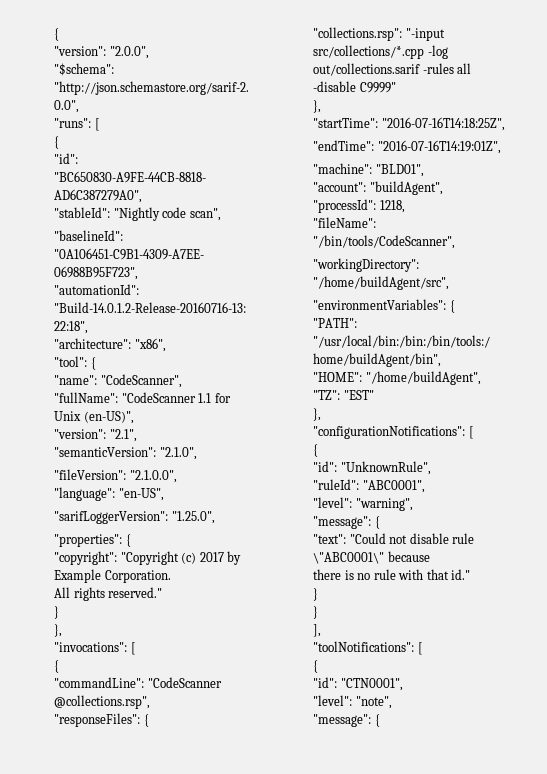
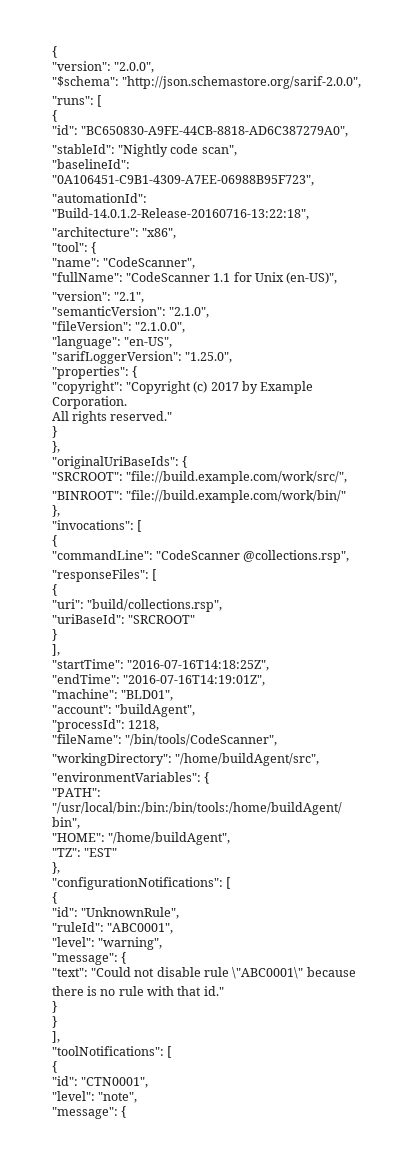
(63, 630) none -> [51,456,187,469] [51,471,347,484] [51,490,346,503] [51,505,60,517] // "originalUriBaseIds": { // "SRCROOT": "file://build.example.com/work/src/", // "BINROOT": "file://build.example.com/work/bin/" // },
[143,714,149,727] [313,27,445,41] [313,45,448,59] [313,63,472,76] [313,81,396,93] [313,100,322,113] { // "collections.rsp": "-input src/collections/*.cpp -log out/collections.sarif -rules all -disable C9999" // }, -> [151,569,157,581] [51,584,57,596] [51,599,222,612] [51,614,195,624] [51,629,57,641] [51,644,60,656] [ // { // "uri": "build/collections.rsp", // "uriBaseId": "SRCROOT" // } // ],

